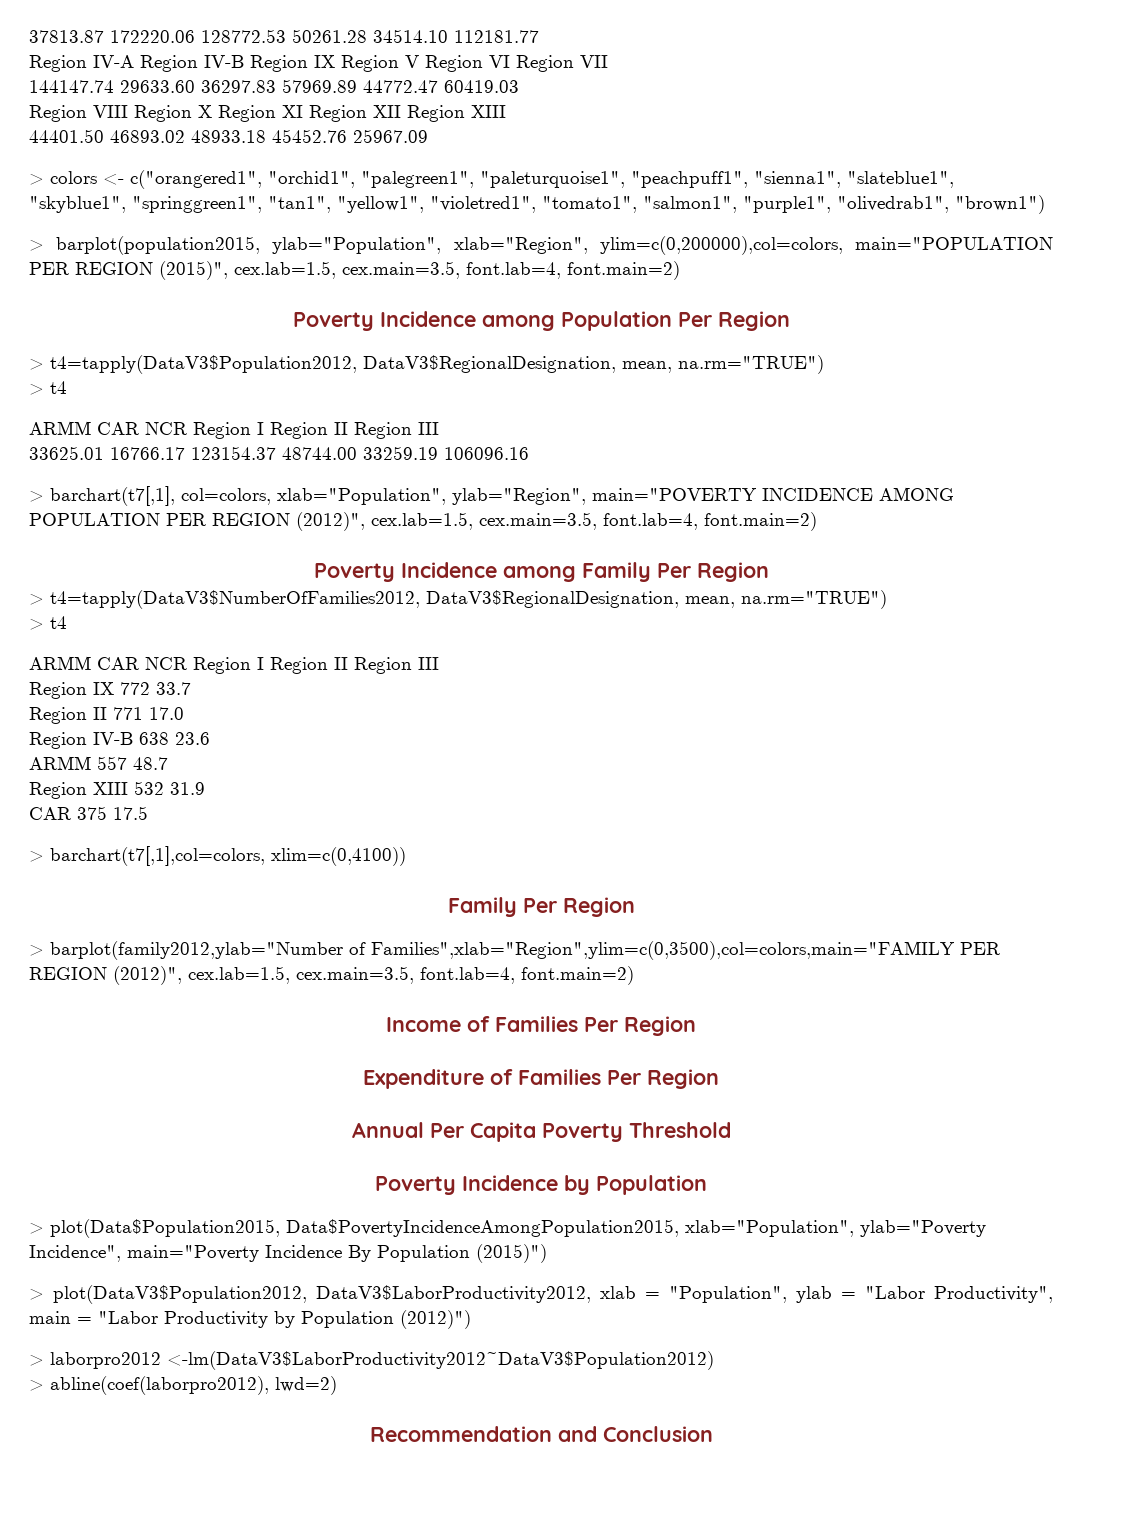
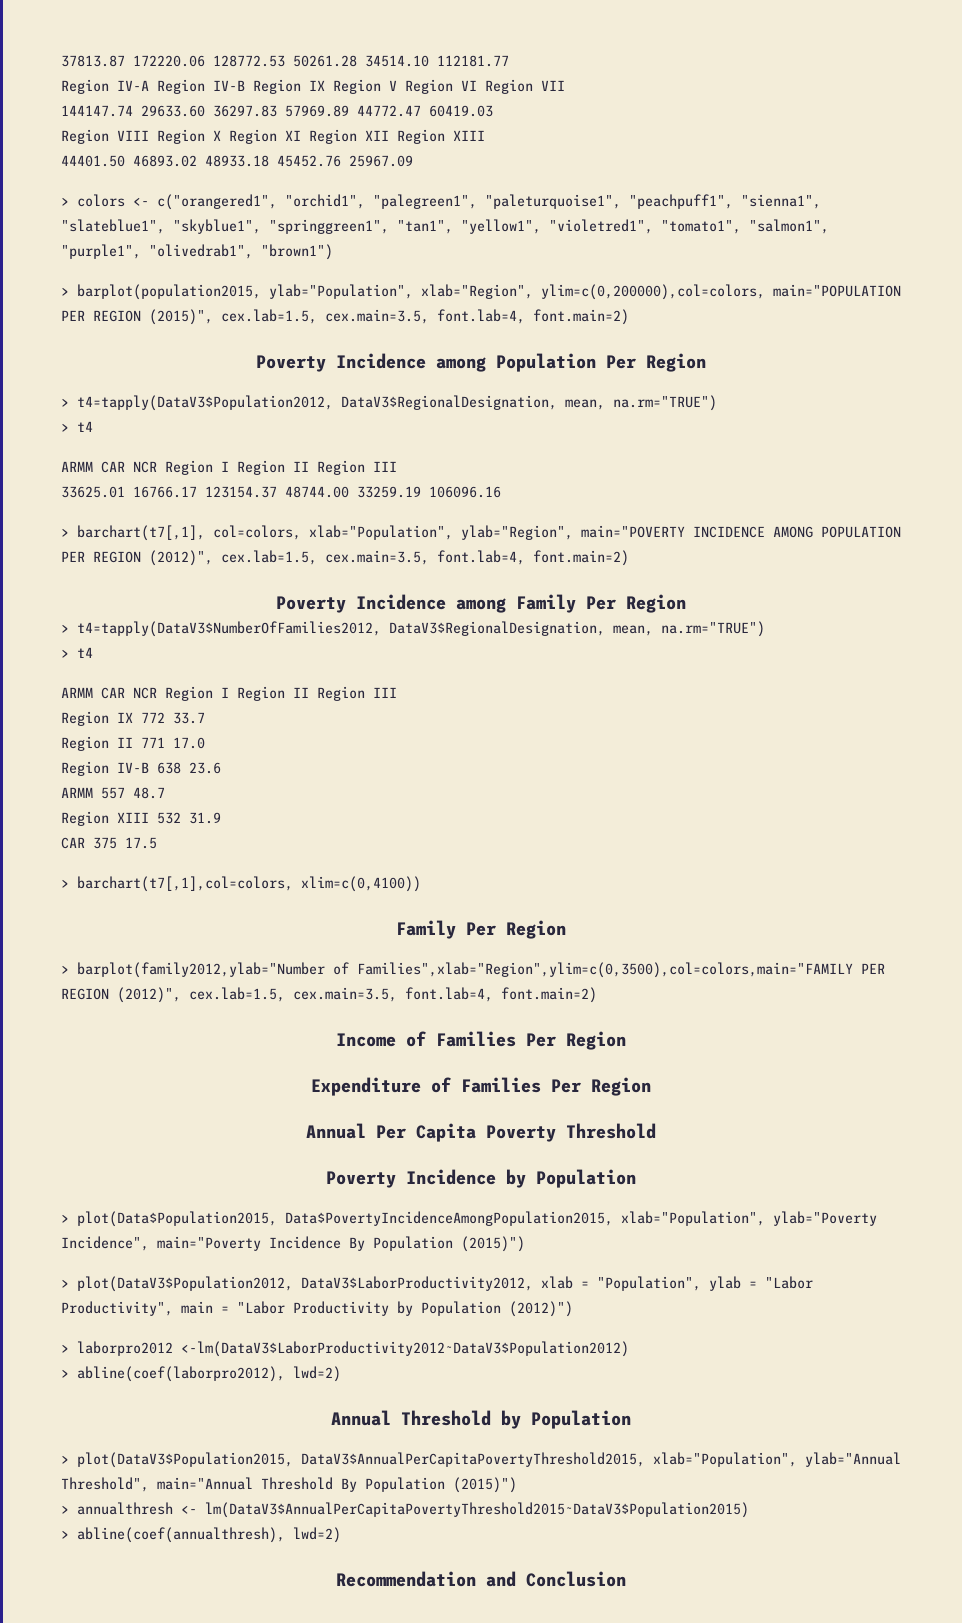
(337, 1385) none -> [331,1410,631,1429] [61,1452,901,1468] [61,1477,517,1493] [61,1502,749,1518] [61,1527,341,1543] // Annual Threshold by Population // > plot(DataV3$Population2015, DataV3$AnnualPerCapitaPovertyThreshold2015, xlab="Population", ylab="Annual Threshold", main="Annual Threshold By Population (2015)") // > annualthresh <- lm(DataV3$AnnualPerCapitaPovertyThreshold2015~DataV3$Population2015) // > abline(coef(annualthresh), lwd=2)

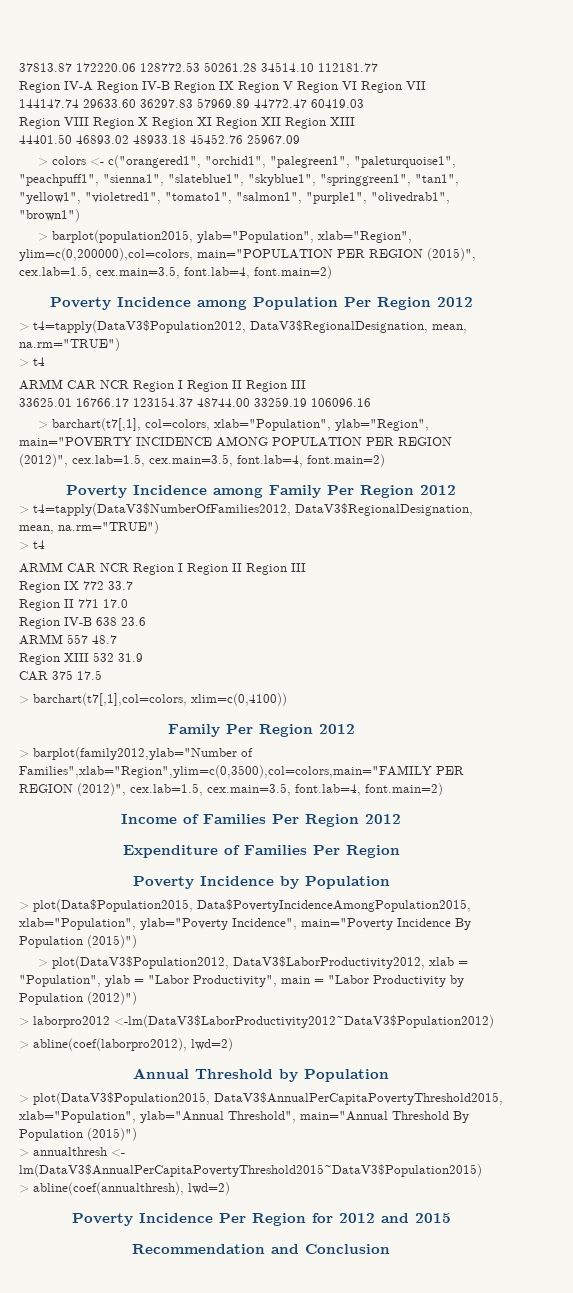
(706, 362) none -> [436,297,473,307] 2012
(686, 603) none -> [420,485,456,495] 2012
(566, 929) none -> [318,724,355,734] 2012
(626, 1040) none -> [365,814,401,824] 2012
[306,1123,656,1142] // Annual Per Capita Poverty Threshold -> (400, 851) none
(341, 1535) none -> [71,1213,451,1226] // Poverty Incidence Per Region for 2012 and 2015

